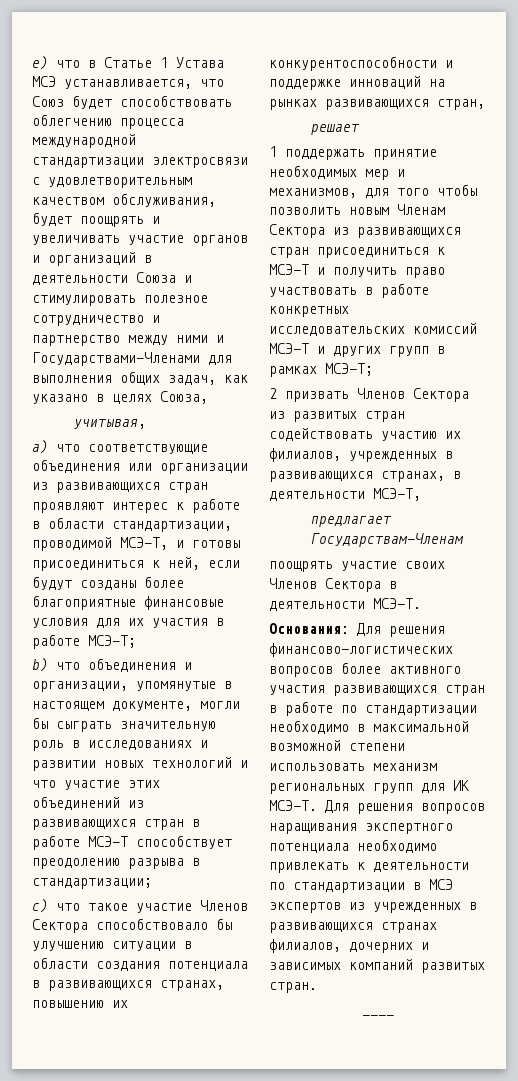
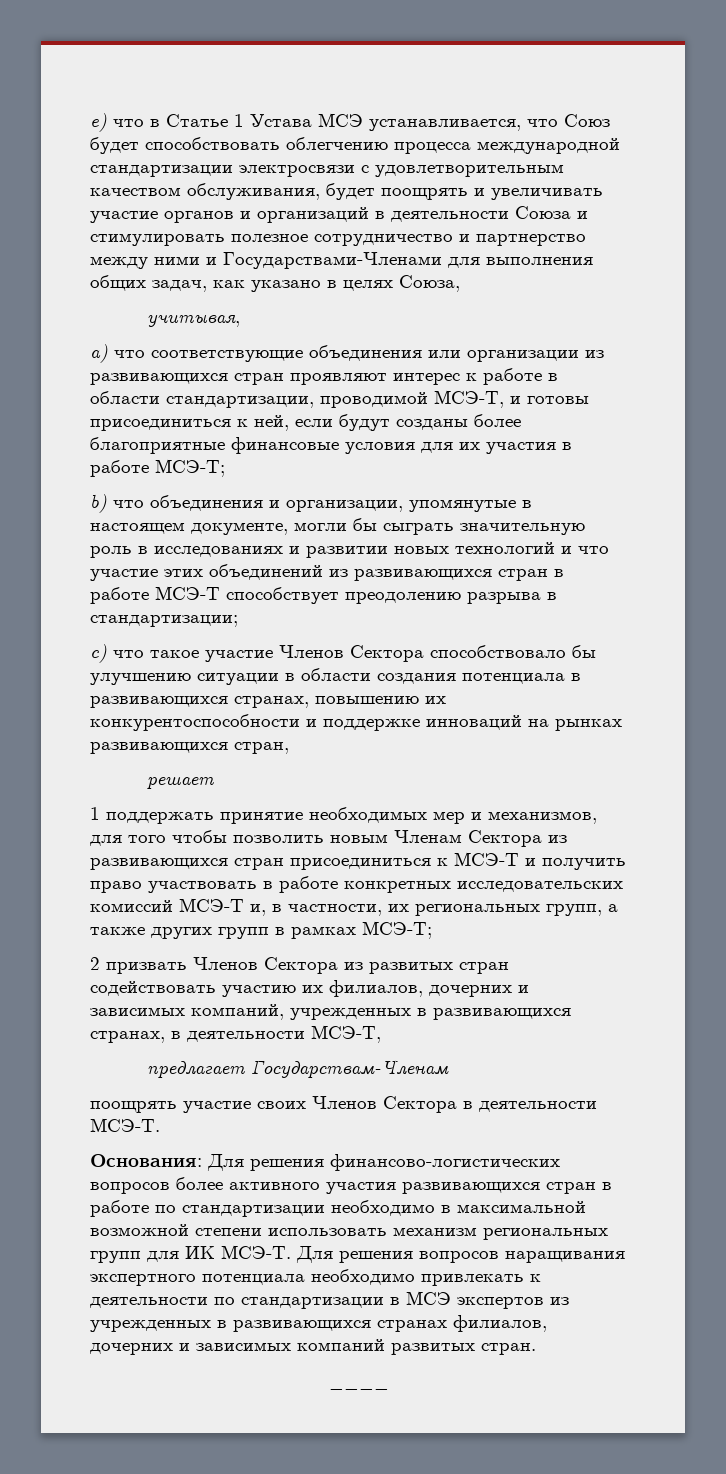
[317,346,325,354] и -> [250,904,618,916] [90,927,145,935] и, в частности, их региональных групп, а также
(341, 455) none -> [429,985,529,997] [90,1004,284,1020] дочерних и зависимых компаний,

